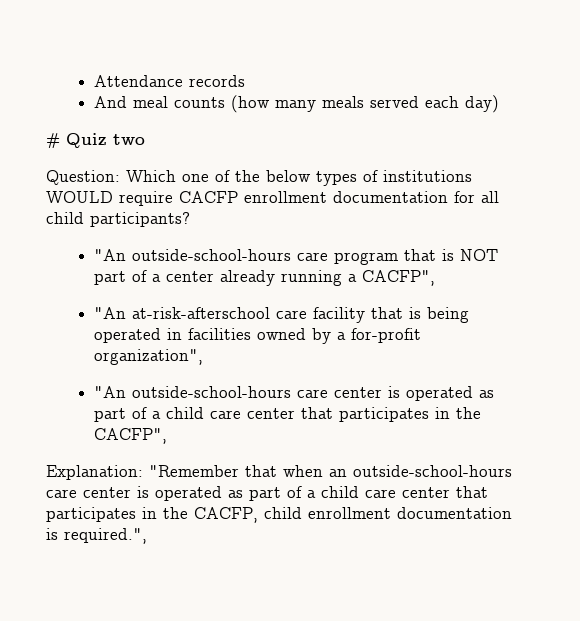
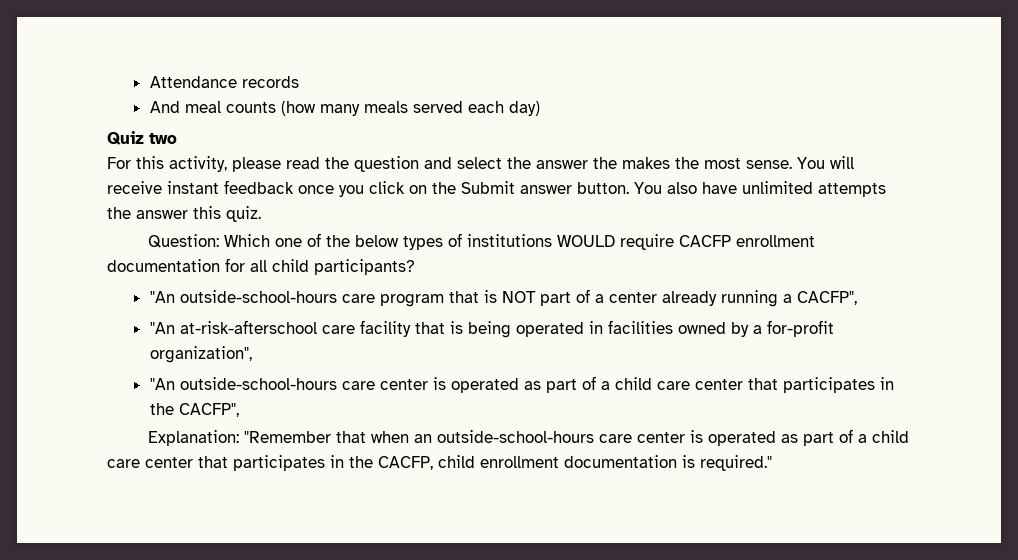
[46,133,60,148] # -> (540, 108) none
(145, 139) none -> [107,156,854,172] [107,180,886,197] [107,206,261,222] // For this activity, please read the question and select the answer the makes the most sense. You will receive instant feedback once you click on the Submit answer button. You also have unlimited attempts the answer this quiz.
[64,528,147,544] required.", -> [700,455,772,471] required."

